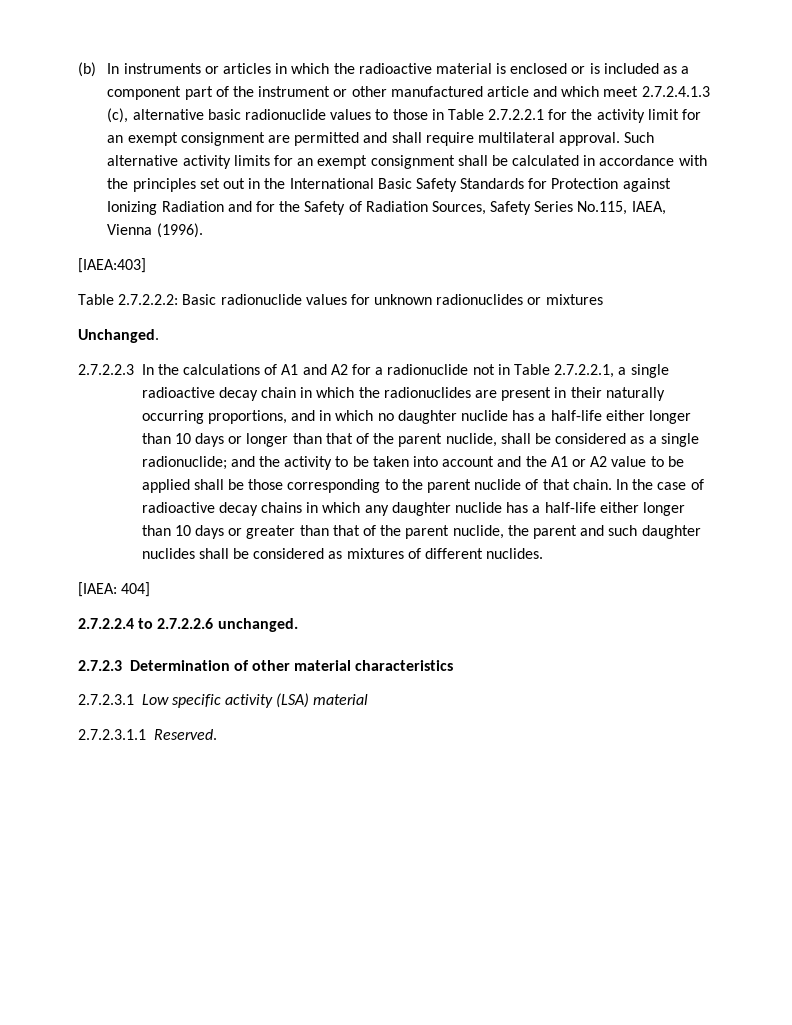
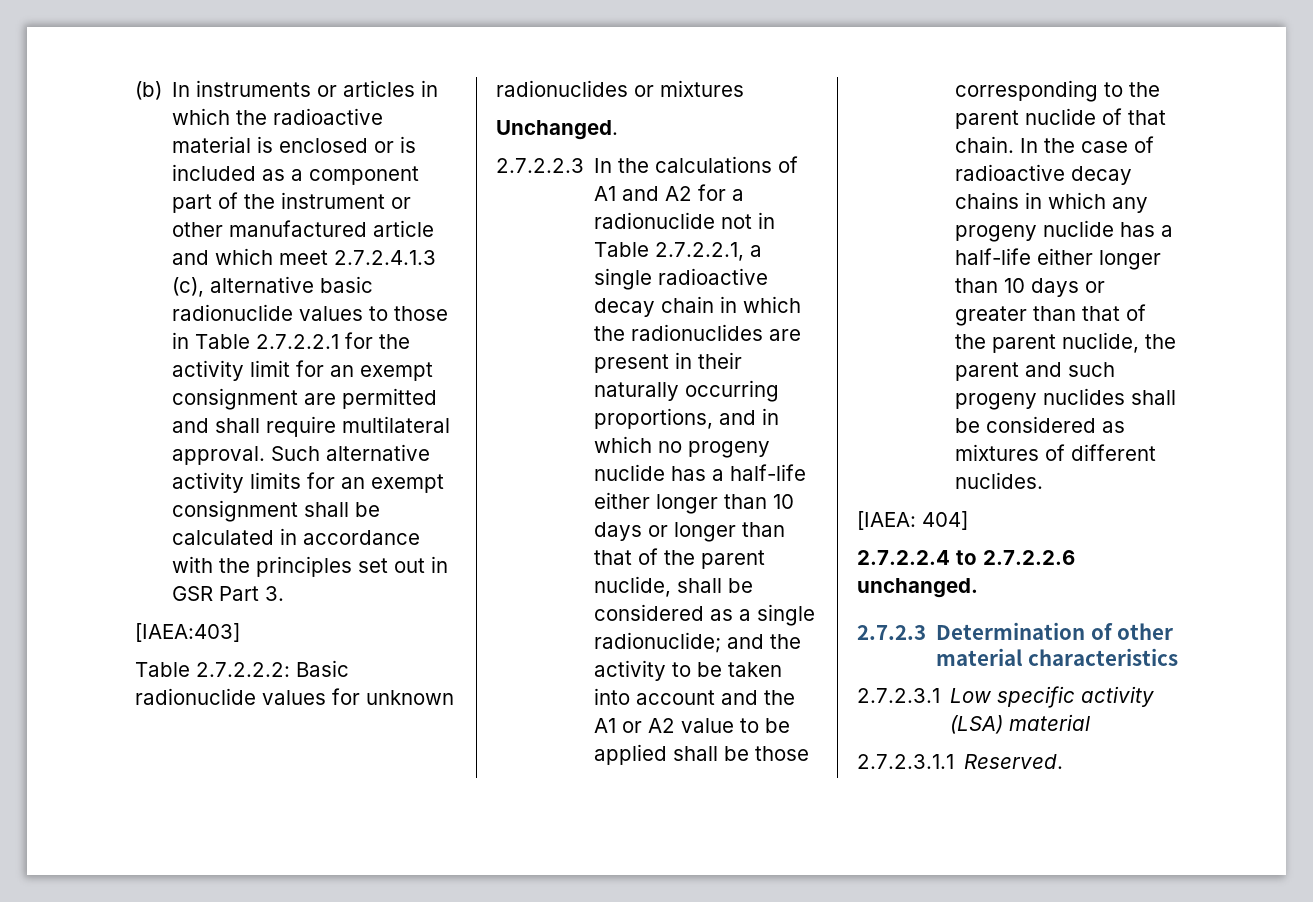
[264,178,671,192] [107,201,666,215] [107,223,203,238] the International Basic Safety Standards for Protection against Ionizing Radiation and for the Safety of Radiation Sources, Safety Series No.115, IAEA, Vienna (1996). -> [172,586,285,601] GSR Part 3.
[397,410,457,424] daughter -> [688,441,771,458] progeny
[391,502,451,516] daughter -> [955,225,1038,242] progeny
[641,525,701,539] daughter -> [955,393,1038,410] progeny

